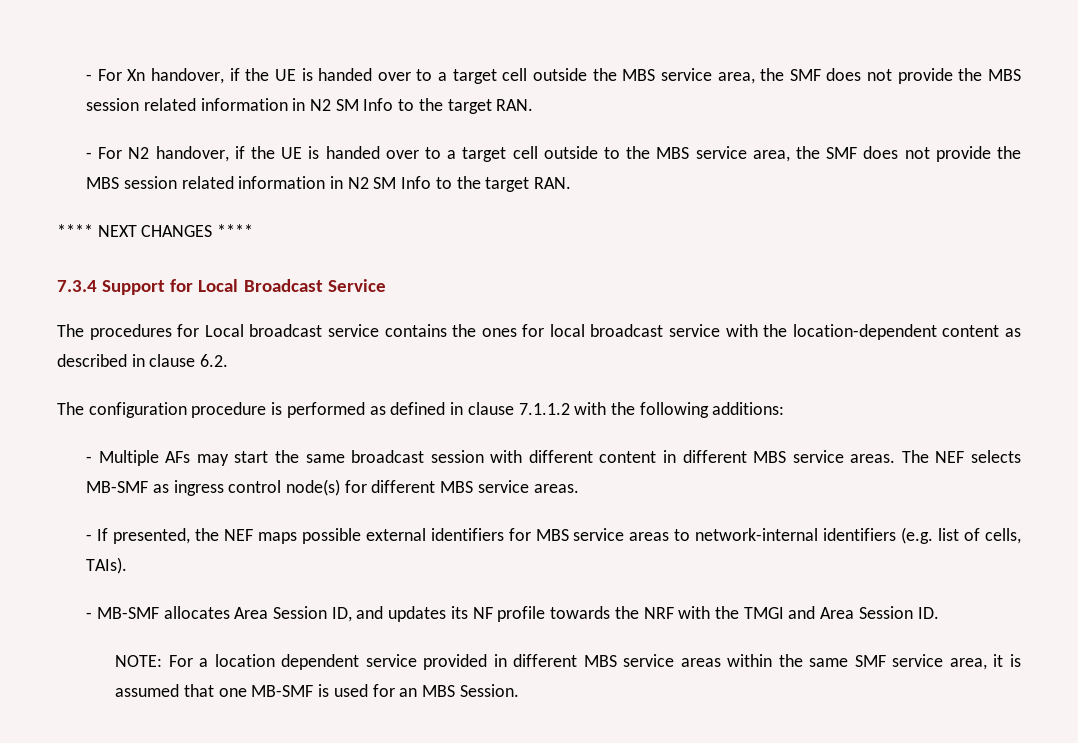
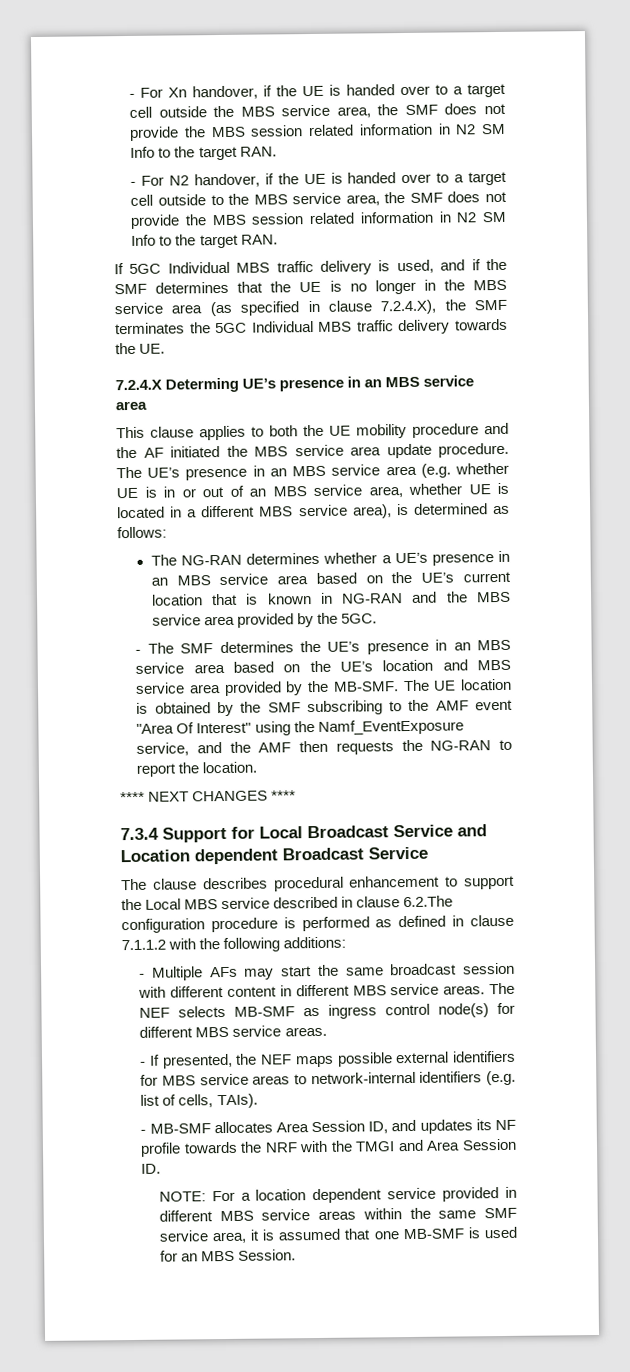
(572, 183) none -> [114,258,507,275] [114,279,508,295] [114,299,507,317] [115,318,508,335] [115,342,166,355] [115,375,475,393] [115,400,148,411] [116,422,509,441] [116,442,509,459] [116,462,510,481] [116,482,509,499] [117,503,510,519] [117,526,167,539] [150,550,511,566] [150,571,511,586] [151,591,511,606] [151,612,378,628] [135,639,511,655] [135,659,511,674] [135,678,512,696] [136,699,514,717] [136,719,464,736] [136,739,512,756] [136,761,258,777] // If 5GC Individual MBS traffic delivery is used, and if the SMF determines that the UE is no longer in the MBS service area (as specified in clause 7.2.4.X), the SMF terminates the 5GC Individual MBS traffic delivery towards the UE. // 7.2.4.X Determing UE’s presence in an MBS service area // This clause applies to both the UE mobility procedure and the AF initiated the MBS service area update procedure. The UE’s presence in an MBS service area (e.g. whether UE is in or out of an MBS service area, whether UE is located in a different MBS service area), is determined as follows: // The NG-RAN determines whether a UE’s presence in an MBS service area based on the UE’s current location that is known in NG-RAN and the MBS service area provided by the 5GC. // - The SMF determines the UE’s presence in an MBS service area based on the UE’s location and MBS service area provided by the MB-SMF. The UE location is obtained by the SMF subscribing to the AMF event "Area Of Interest" using the Namf_EventExposure service, and the AMF then requests the NG-RAN to report the location.
[57,324,1022,340] // The procedures for Local broadcast service contains the ones for local broadcast service with the location-dependent content as -> [457,824,487,837] [120,846,428,865] [121,875,515,892] [121,897,271,911] and Location dependent Broadcast Service // The clause describes procedural enhancement to support the Local MBS service
[200,354,229,367] [57,402,84,415] 6.2. // The -> [403,895,454,908] 6.2.The

